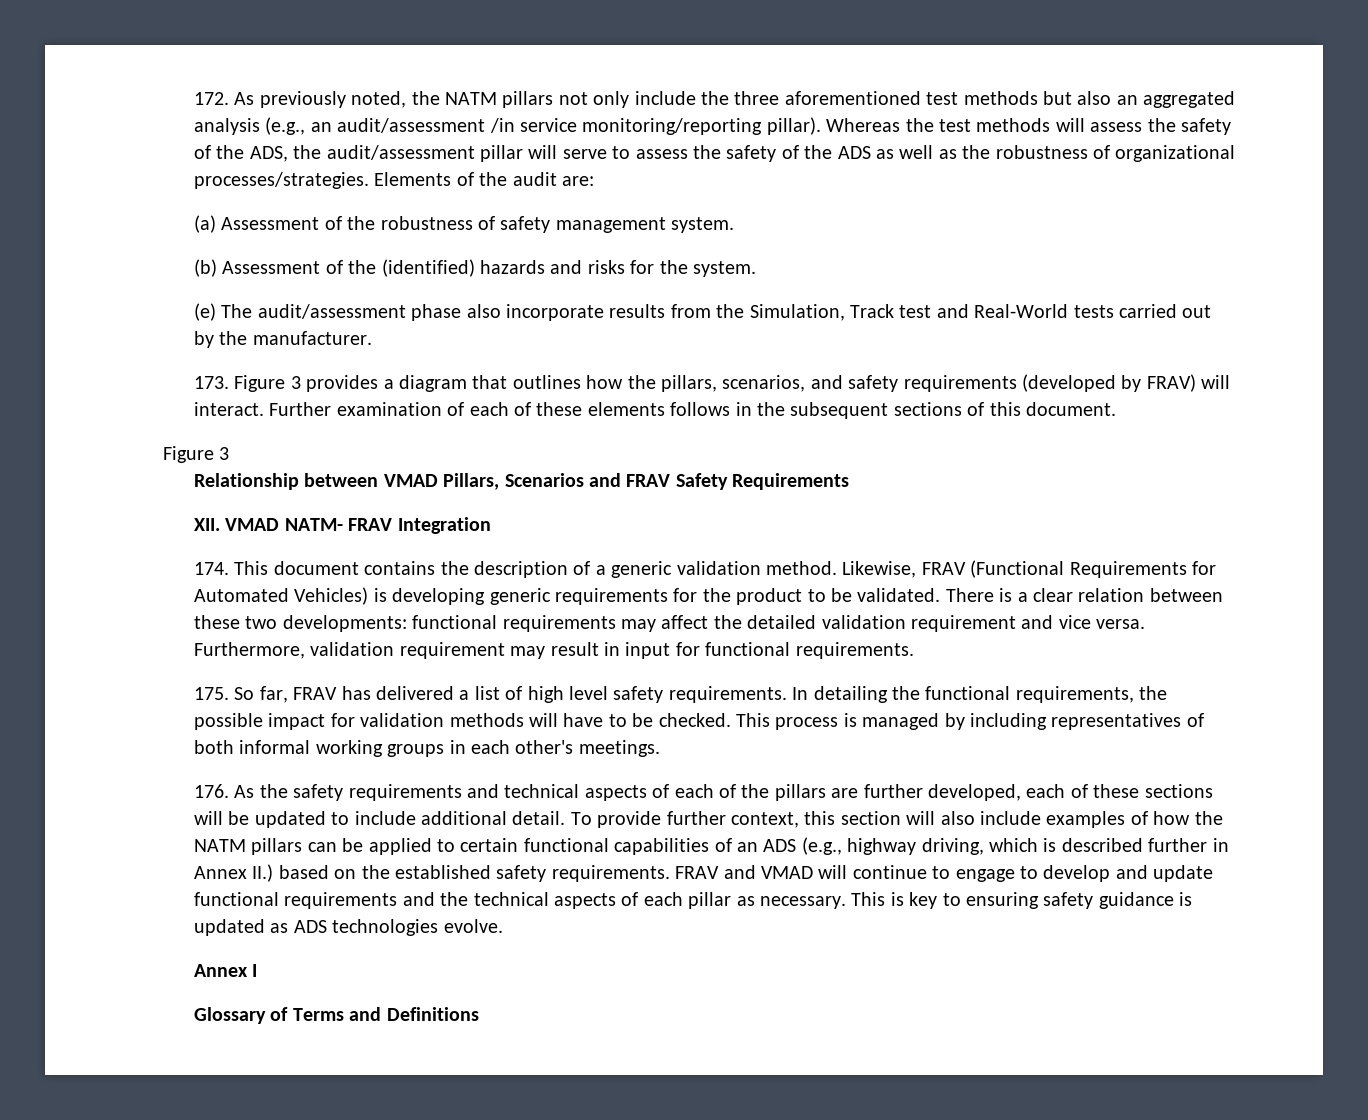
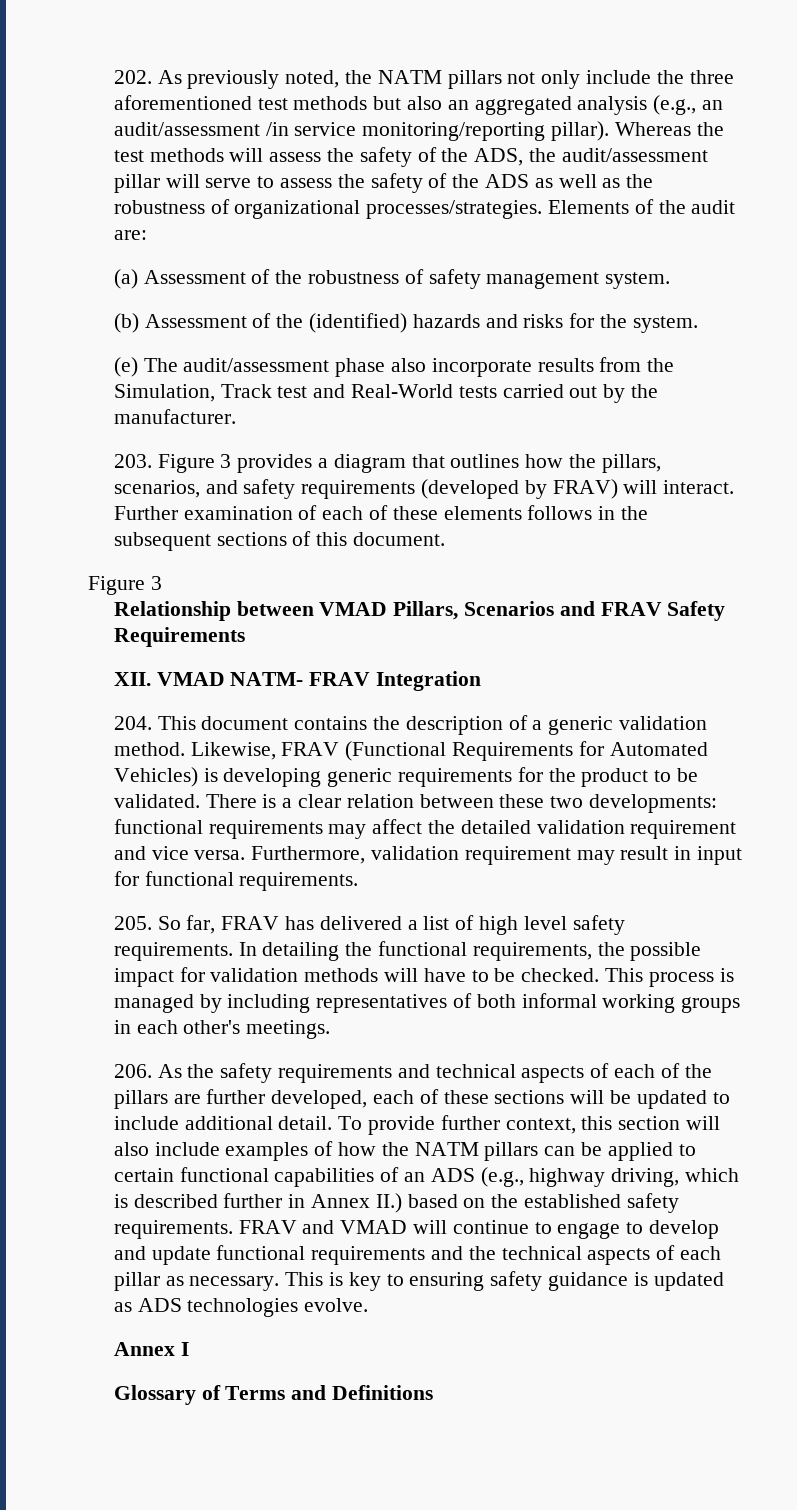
[193,92,229,105] 172. -> [113,70,152,84] 202.
[193,376,229,389] 173. -> [113,454,152,468] 203.
[193,562,229,575] 174. -> [113,716,152,730] 204.
[193,687,229,700] 175. -> [113,916,152,930] 205.
[193,784,229,798] 176. -> [113,1064,152,1078] 206.

